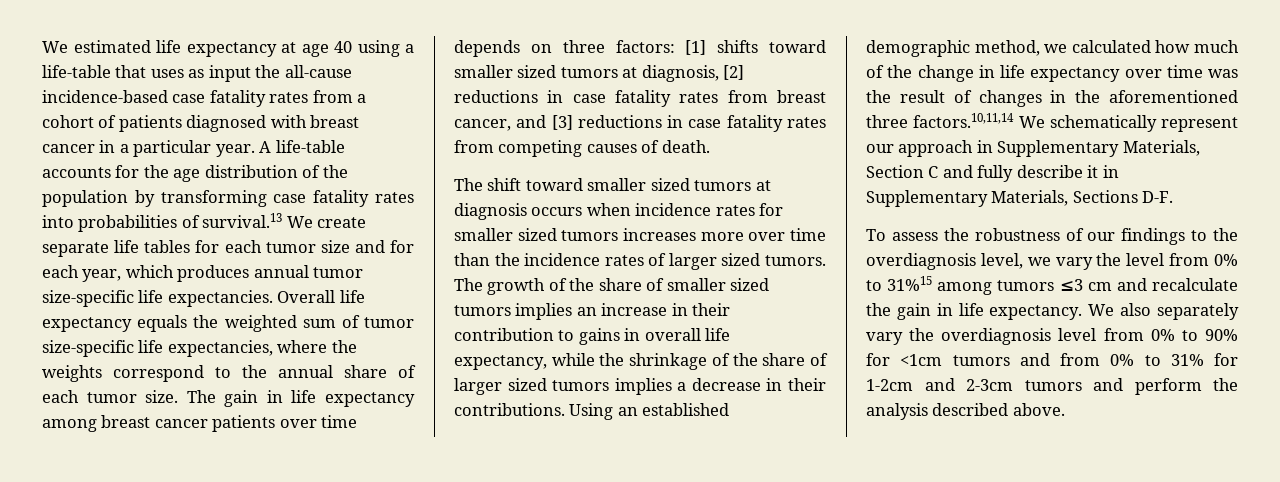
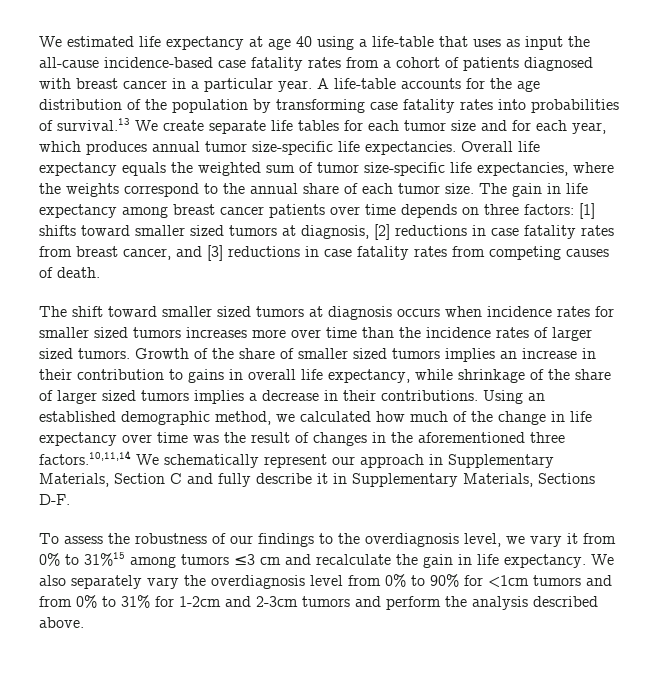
[454,278,546,295] The growth -> [135,348,189,359] Growth
[599,353,625,366] the -> (453, 374) none
[1096,253,1165,266] the level -> [567,533,578,544] it

